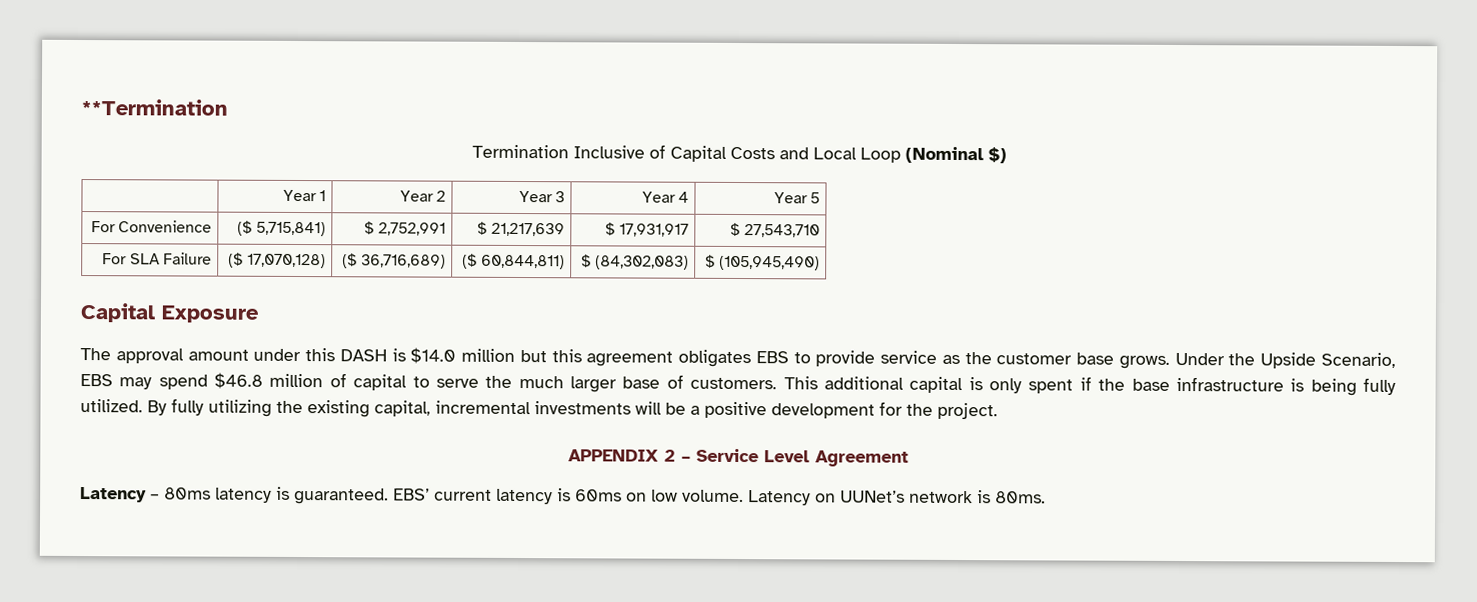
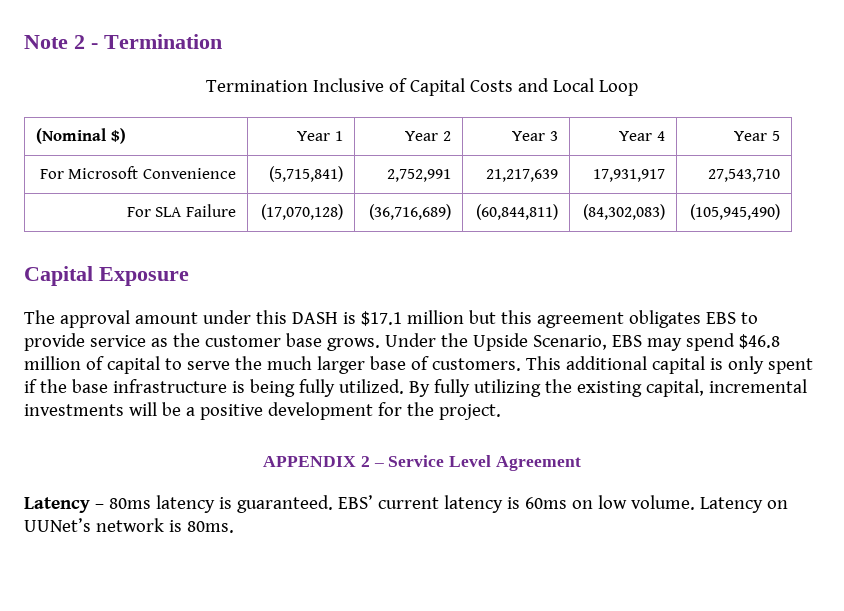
[81,99,228,116] **Termination -> [24,34,222,49] Note 2 - Termination
(901, 155) none -> (638, 88) //
(1007, 155) // -> (126, 136) none
(116, 227) none -> [68,166,139,179] Microsoft
[236,220,326,237] [363,221,375,235] ($ 5,715,841) | $ -> [268,166,343,182] (5,715,841) |
[476,221,488,235] $ -> (451, 175) none
[604,222,616,236] $ -> (558, 175) none
[729,222,741,237] $ -> (665, 175) none
[227,252,326,269] [341,253,446,269] [461,253,565,270] [580,254,592,268] ($ 17,070,128) | ($ 36,716,689) | ($ 60,844,811) | $ -> [260,204,343,220] [368,204,451,220] [475,204,558,220] (17,070,128) | (36,716,689) | (60,844,811) |
[704,254,716,268] $ -> (665, 212) none
[410,347,457,364] $14.0 -> [360,311,402,326] $17.1

